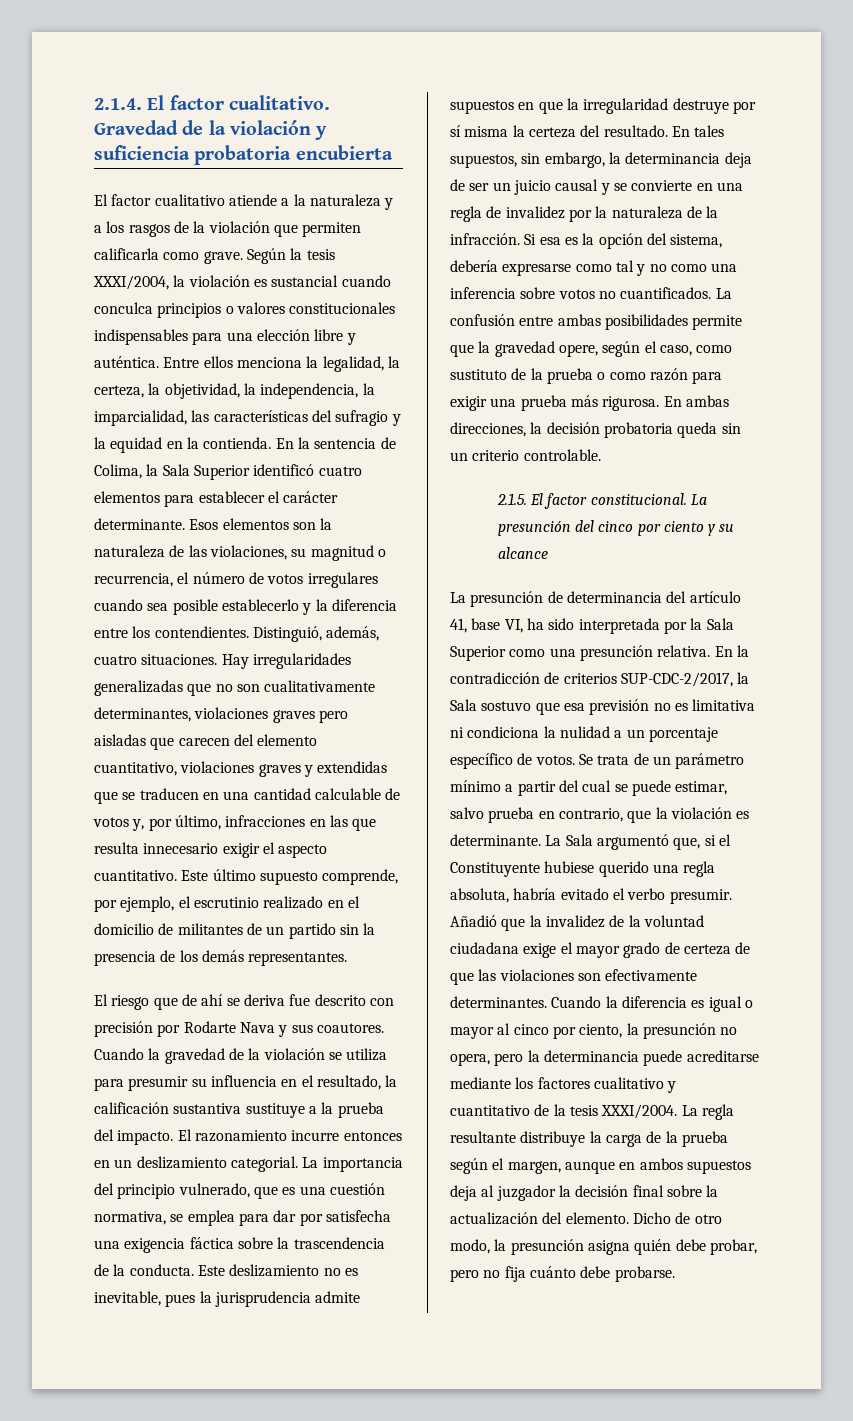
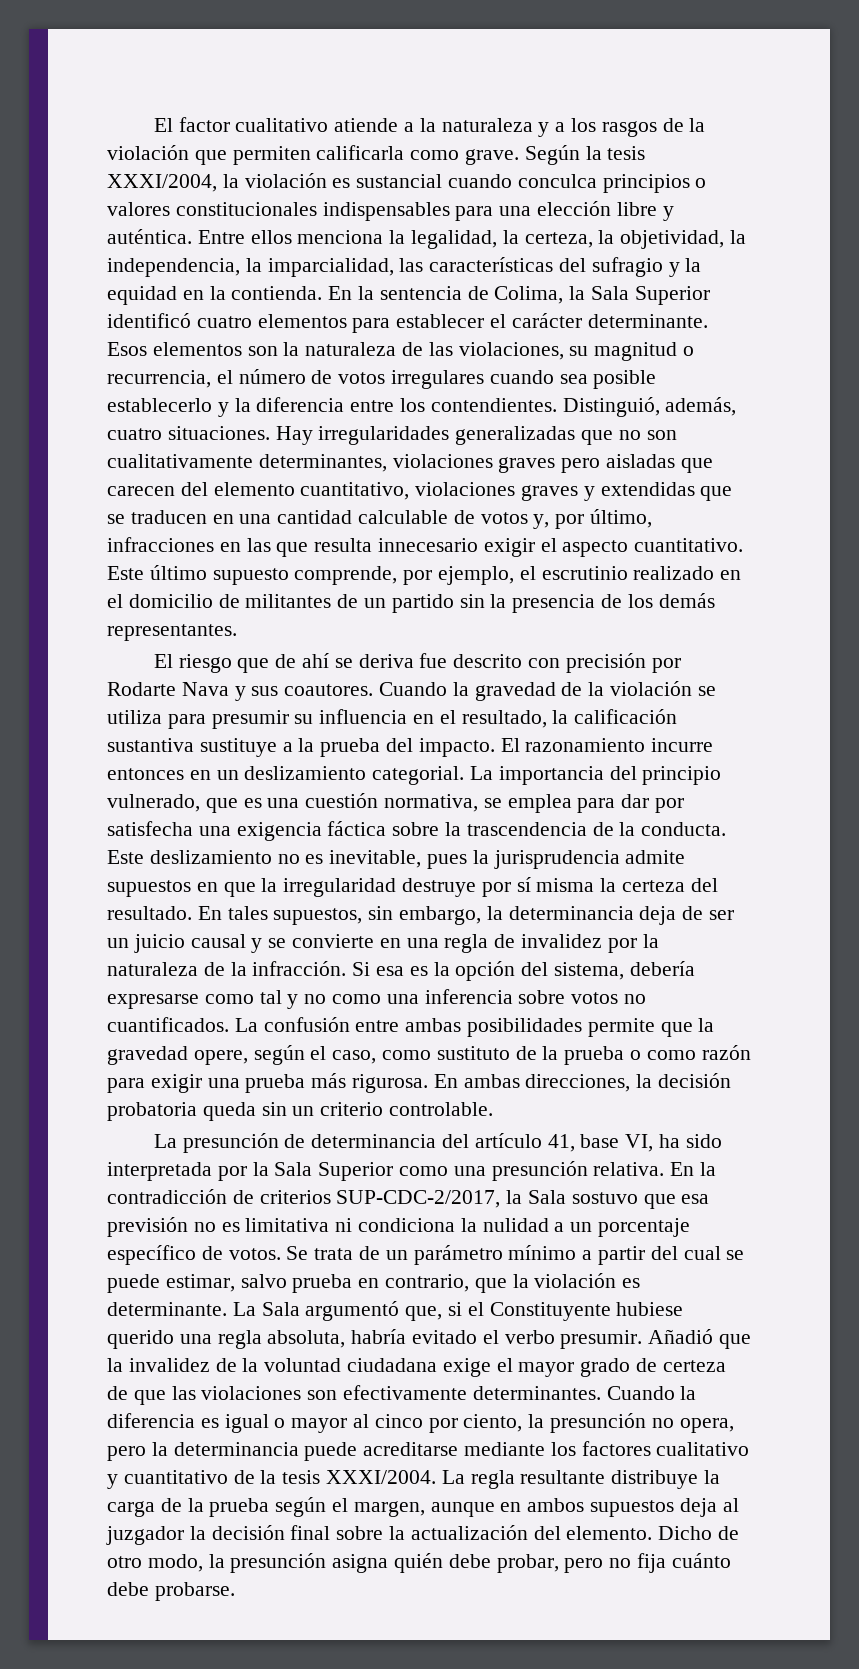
[94,95,330,110] [94,120,328,140] [94,145,393,165] 2.1.4. El factor cualitativo. Gravedad de la violación y suficiencia probatoria encubierta // -> (153, 125) none
[496,493,707,509] [497,520,735,536] [497,547,548,559] // 2.1.5. El factor constitucional. La presunción del cinco por ciento y su alcance -> (494, 1109) none

